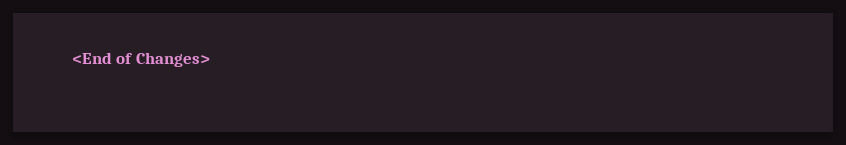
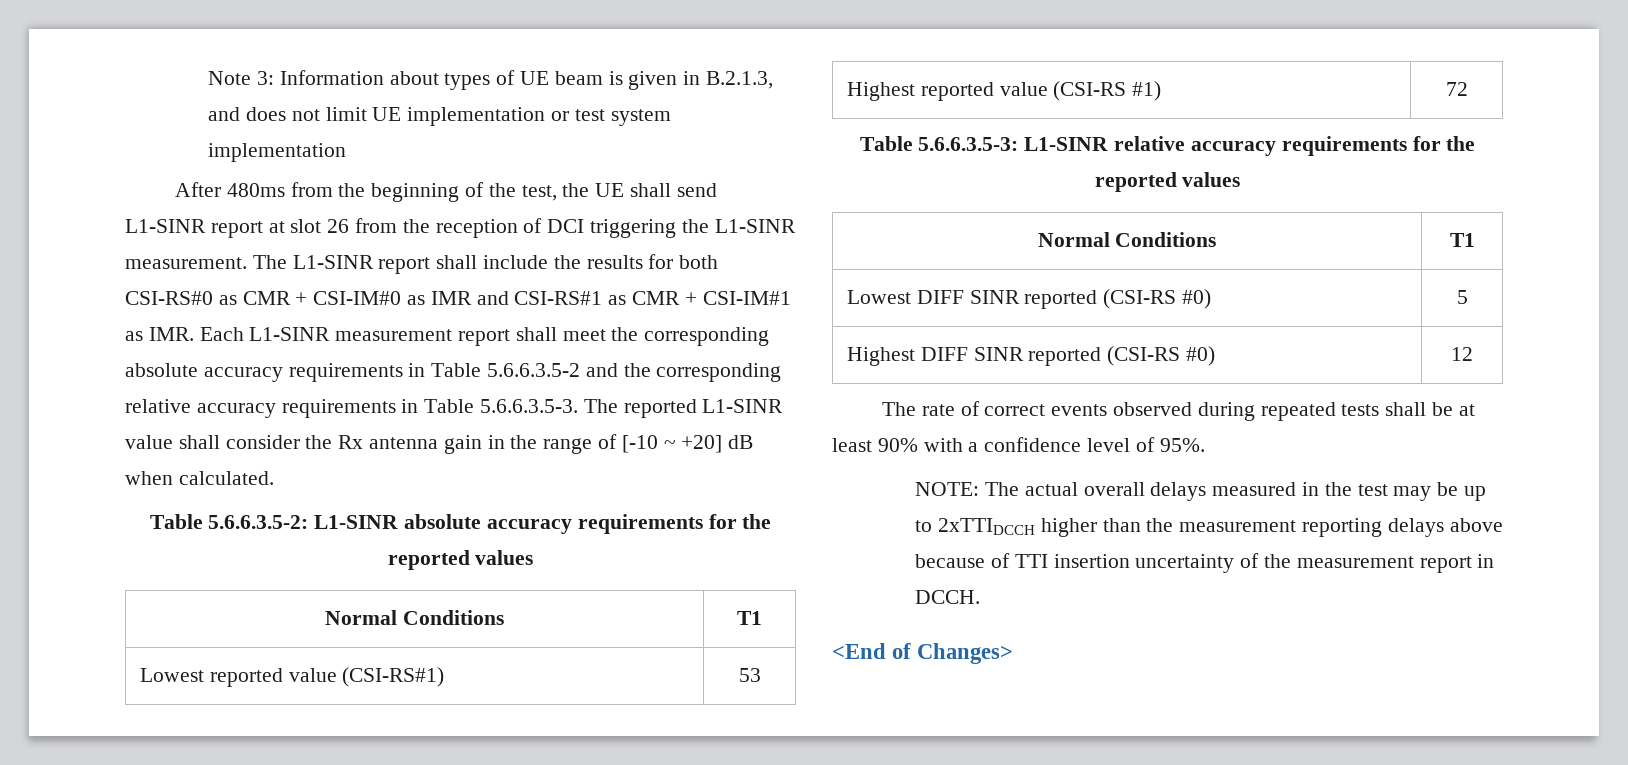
(72, 58) none -> [208,70,773,90] [208,107,671,126] [208,143,347,162] [174,182,717,202] [125,218,796,238] [125,254,719,274] [125,291,791,305] [125,327,770,346] [125,363,782,382] [125,399,784,418] [125,434,754,454] [125,471,274,485] [149,514,772,534] [387,550,534,570] [325,610,504,625] [737,611,762,625] [140,667,445,687] [738,668,761,682] [847,81,1162,101] [1445,82,1468,96] [859,136,1476,156] [1094,172,1241,192] [1037,232,1217,247] [1449,233,1475,247] [847,289,1212,309] [1456,290,1468,304] [847,346,1216,366] [1451,347,1473,361] [881,401,1475,421] [832,437,1205,452] [915,482,1486,501] [915,518,1503,537] [915,553,1495,573] [915,590,981,604] Note 3: Information about types of UE beam is given in B.2.1.3, and does not limit UE implementation or test system implementation // After 480ms from the beginning of the test, the UE shall send L1-SINR report at slot 26 from the reception of DCI triggering the L1-SINR measurement. The L1-SINR report shall include the results for both CSI-RS#0 as CMR + CSI-IM#0 as IMR and CSI-RS#1 as CMR + CSI-IM#1 as IMR. Each L1-SINR measurement report shall meet the corresponding absolute accuracy requirements in Table 5.6.6.3.5-2 and the corresponding relative accuracy requirements in Table 5.6.6.3.5-3. The reported L1-SINR value shall consider the Rx antenna gain in the range of [-10 ~ +20] dB when calculated. // Table 5.6.6.3.5-2: L1-SINR absolute accuracy requirements for the reported values // Normal Conditions | T1 // Lowest reported value (CSI-RS#1) | 53 // Highest reported value (CSI-RS #1) | 72 // Table 5.6.6.3.5-3: L1-SINR relative accuracy requirements for the reported values // Normal Conditions | T1 // Lowest DIFF SINR reported (CSI-RS #0) | 5 // Highest DIFF SINR reported (CSI-RS #0) | 12 // The rate of correct events observed during repeated tests shall be at least 90% with a confidence level of 95%. // NOTE: The actual overall delays measured in the test may be up to 2xTTIDCCH higher than the measurement reporting delays above because of TTI insertion uncertainty of the measurement report in DCCH. //

